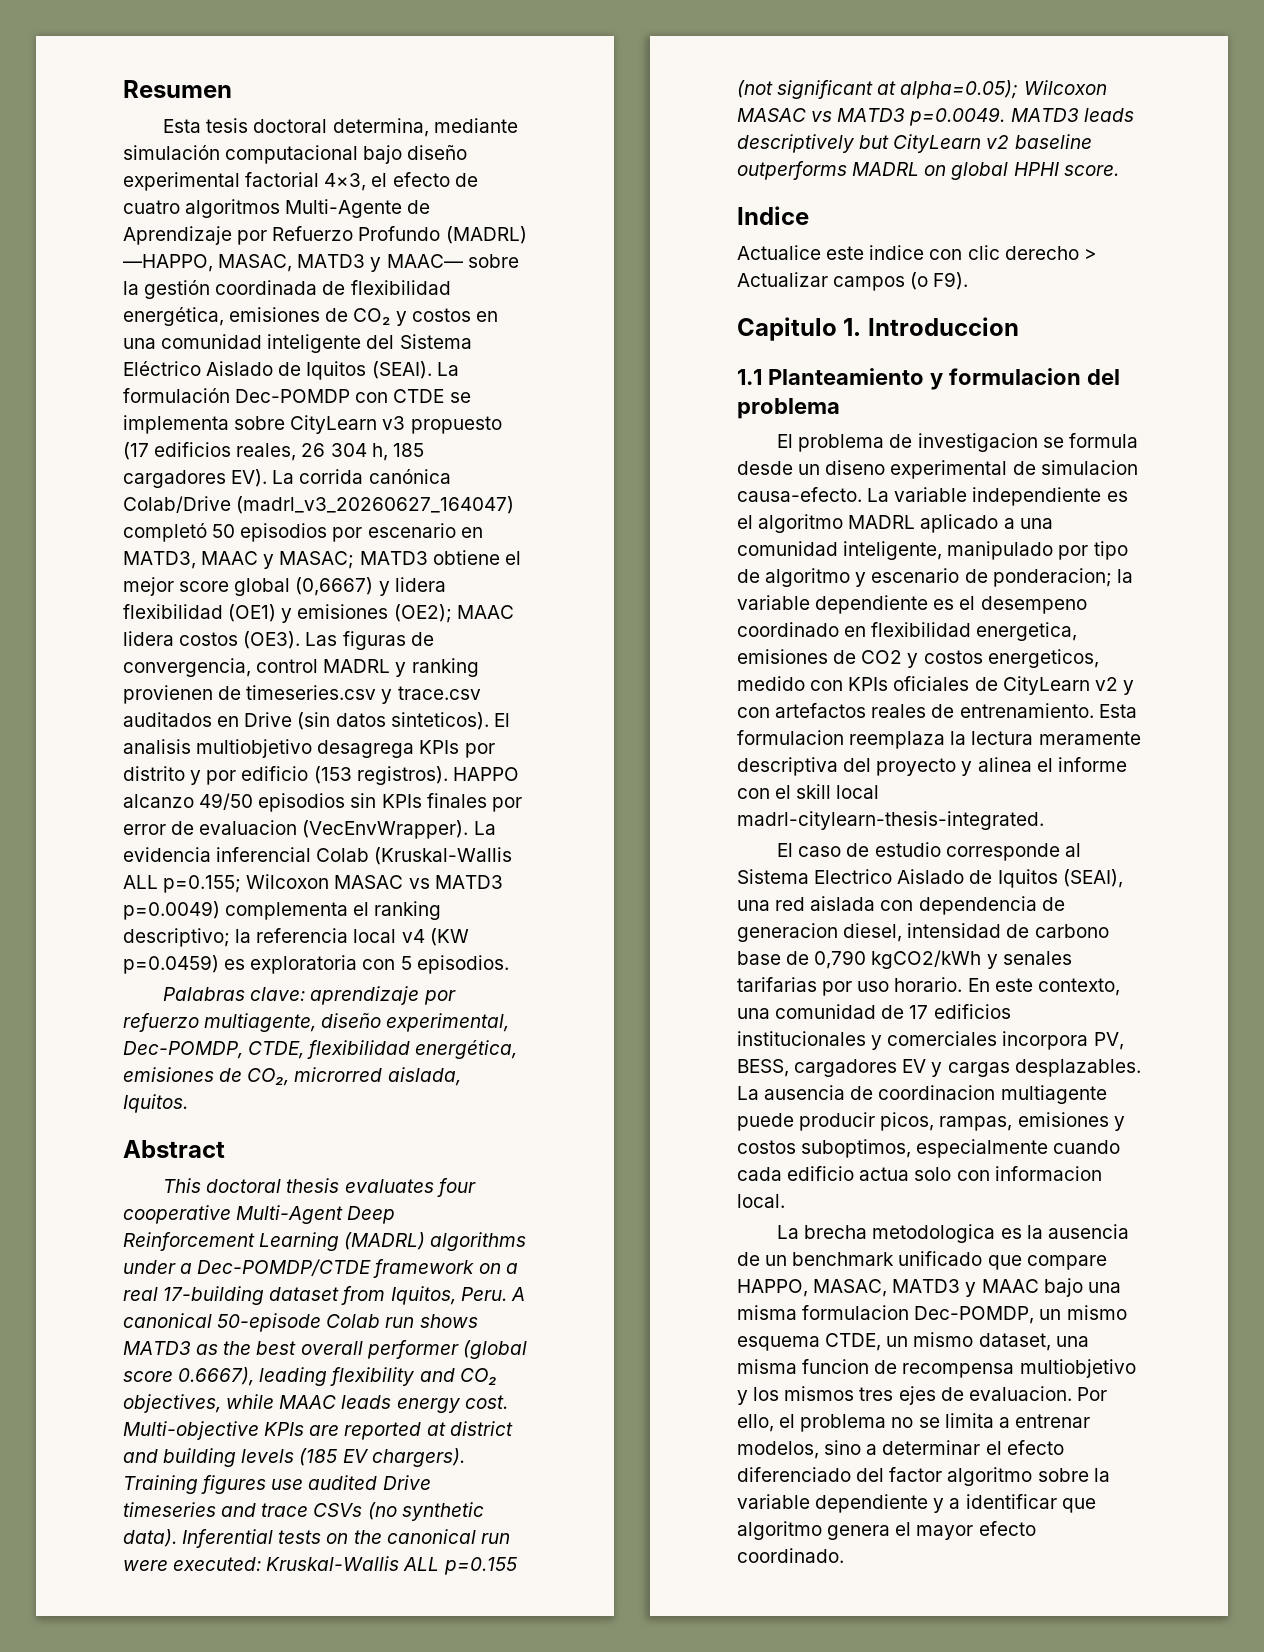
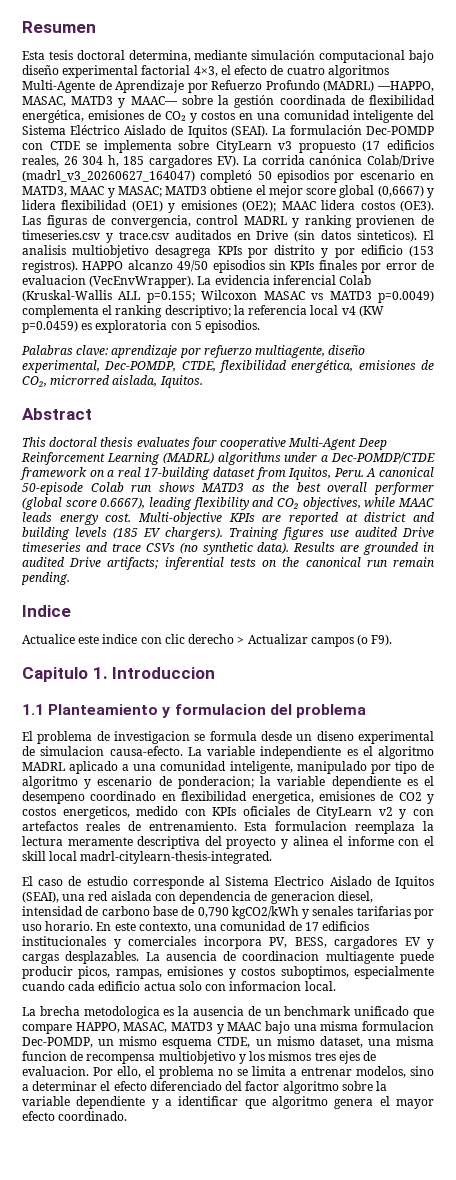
[182,1529,274,1548] Inferential -> [293,542,434,555] [22,557,224,570] Results are grounded in audited Drive artifacts; inferential
[123,1556,517,1575] [737,80,1107,99] [737,107,1134,126] [737,134,1092,153] [737,161,1119,180] were executed: Kruskal-Wallis ALL p=0.155 (not significant at alpha=0.05); Wilcoxon MASAC vs MATD3 p=0.0049. MATD3 leads descriptively but CityLearn v2 baseline outperforms MADRL on global HPHI score. -> [393,557,435,567] [21,572,70,585] remain pending.

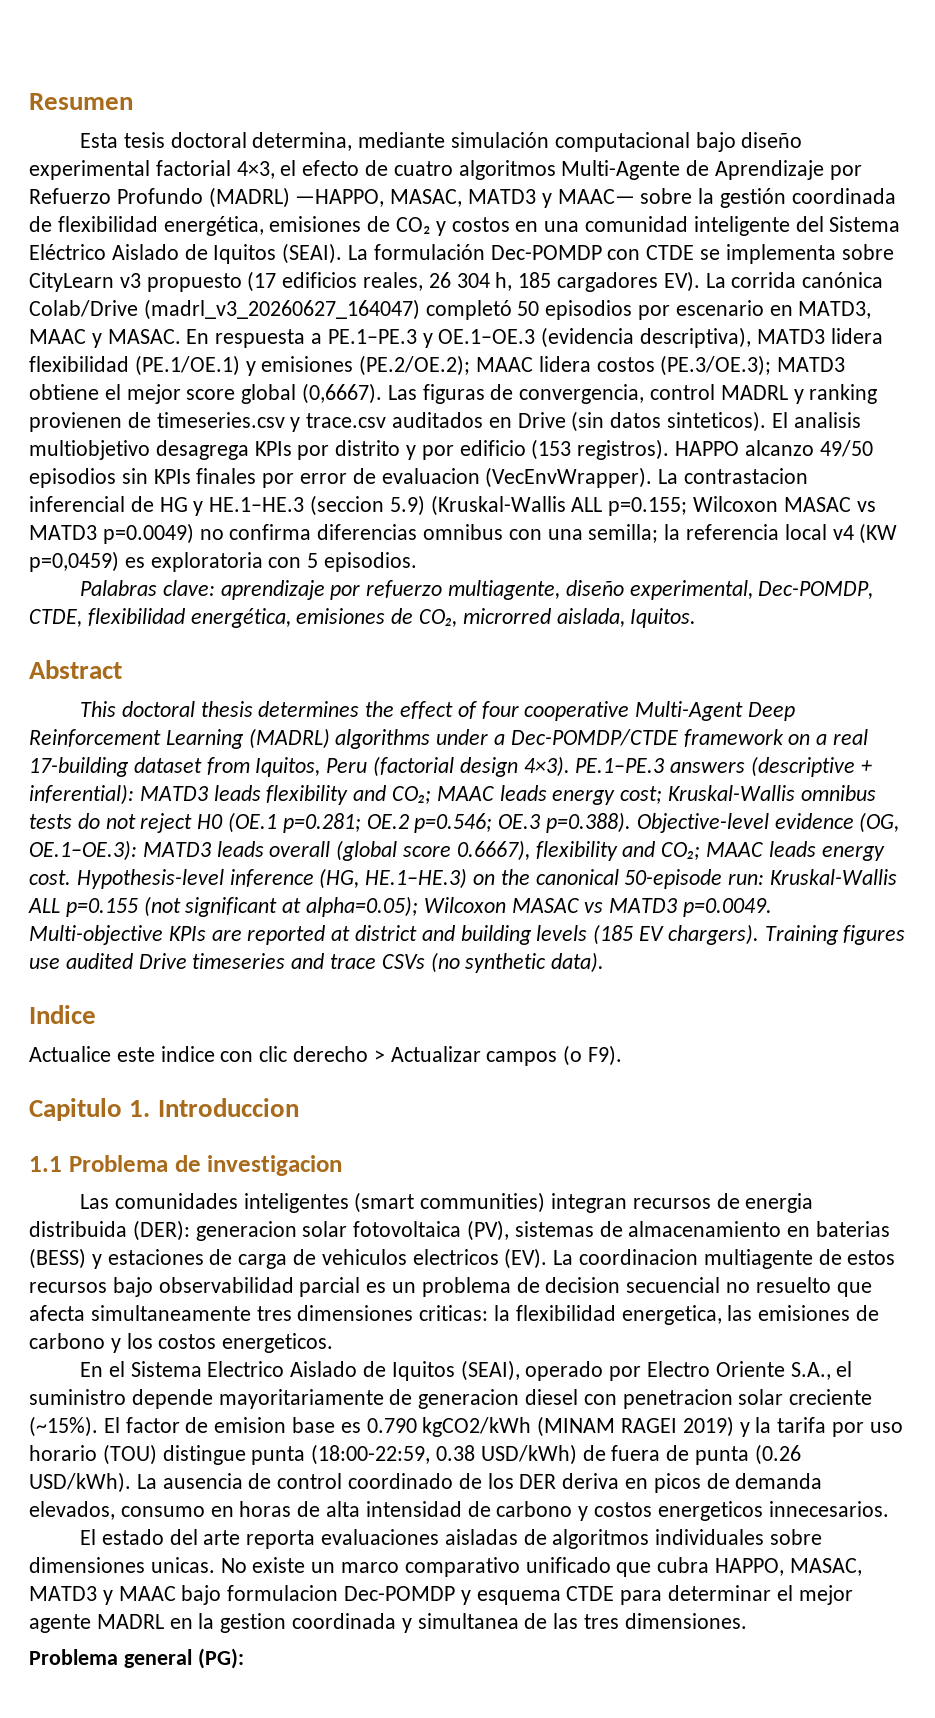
[117,186,162,197] MASAC; -> [107,327,883,348] [29,355,772,376] MASAC. En respuesta a PE.1–PE.3 y OE.1–OE.3 (evidencia descriptiva), MATD3 lidera flexibilidad (PE.1/OE.1) y emisiones (PE.2/OE.2); MAAC lidera costos (PE.3/OE.3);
[377,185,434,198] [22,200,434,213] (0,6667) y lidera flexibilidad (OE1) y emisiones (OE2); MAAC lidera costos (OE3). -> [302,383,383,404] (0,6667).
[214,275,372,285] evidencia inferencial Colab -> [684,468,809,484] [29,495,425,516] contrastacion inferencial de HG y HE.1–HE.3 (seccion 5.9)
[22,305,231,318] complementa el ranking descriptivo; -> [199,524,659,543] no confirma diferencias omnibus con una semilla;
[22,320,78,333] p=0.0459) -> [29,551,119,572] p=0,0459)
[136,437,190,448] evaluates -> [258,701,477,719] determines the effect of
[333,467,435,477] [22,482,434,495] Peru. A canonical 50-episode Colab run shows MATD3 as the best overall performer -> [326,756,872,777] [29,784,876,805] [29,812,900,833] [29,840,331,861] Peru (factorial design 4×3). PE.1–PE.3 answers (descriptive + inferential): MATD3 leads flexibility and CO₂; MAAC leads energy cost; Kruskal-Wallis omnibus tests do not reject H0 (OE.1 p=0.281; OE.2 p=0.546; OE.3 p=0.388). Objective-level evidence (OG, OE.1–OE.3): MATD3 leads overall
[148,497,396,510] leading flexibility and CO₂ objectives, while -> [535,841,701,861] flexibility and CO₂;
(132, 517) none -> [76,868,898,889] [28,896,773,917] Hypothesis-level inference (HG, HE.1–HE.3) on the canonical 50-episode run: Kruskal-Wallis ALL p=0.155 (not significant at alpha=0.05); Wilcoxon MASAC vs MATD3 p=0.0049.
[293,542,434,555] [22,557,435,570] [21,572,70,585] Results are grounded in audited Drive artifacts; inferential tests on the canonical run remain pending. -> (605, 962) none
[48,704,366,718] [22,731,434,744] [22,746,434,759] [22,761,435,774] [22,776,435,789] [22,791,176,804] Planteamiento y formulacion del problema // El problema de investigacion se formula desde un diseno experimental de simulacion causa-efecto. La variable independiente es el algoritmo MADRL aplicado a una comunidad inteligente, manipulado por tipo de algoritmo y escenario de ponderacion; la variable dependiente es el desempeno coordinado en -> [68,1155,343,1176] [79,1192,814,1213] [29,1220,891,1241] [29,1248,896,1269] [29,1277,872,1297] [29,1305,511,1321] Problema de investigacion // Las comunidades inteligentes (smart communities) integran recursos de energia distribuida (DER): generacion solar fotovoltaica (PV), sistemas de almacenamiento en baterias (BESS) y estaciones de carga de vehiculos electricos (EV). La coordinacion multiagente de estos recursos bajo observabilidad parcial es un problema de decision secuencial no resuelto que afecta simultaneamente tres dimensiones criticas: la
[318,791,434,804] [22,806,435,819] [22,821,434,834] [22,836,435,849] [22,851,273,864] [22,876,220,889] emisiones de CO2 y costos energeticos, medido con KPIs oficiales de CityLearn v2 y con artefactos reales de entrenamiento. Esta formulacion reemplaza la lectura meramente descriptiva del proyecto y alinea el informe con el skill local madrl-citylearn-thesis-integrated. // El caso de estudio corresponde al -> [727,1305,880,1321] [29,1333,334,1353] [79,1361,125,1377] las emisiones de carbono y los costos energeticos. // En el
[62,891,373,904] [22,906,434,919] [22,921,370,933] [22,936,434,949] [22,951,434,964] [22,966,434,979] [22,981,336,991] [22,1006,352,1019] una red aislada con dependencia de generacion diesel, intensidad de carbono base de 0,790 kgCO2/kWh y senales tarifarias por uso horario. En este contexto, una comunidad de 17 edificios institucionales y comerciales incorpora PV, BESS, cargadores EV y cargas desplazables. La ausencia de coordinacion multiagente puede producir picos, rampas, emisiones y costos suboptimos, especialmente cuando cada edificio actua solo con informacion local. // La brecha metodologica es la ausencia de un benchmark -> [525,1361,853,1381] [29,1389,873,1409] [29,1416,903,1437] [29,1444,801,1465] [29,1472,823,1493] [29,1501,889,1521] [79,1529,823,1549] [29,1557,520,1577] operado por Electro Oriente S.A., el suministro depende mayoritariamente de generacion diesel con penetracion solar creciente (~15%). El factor de emision base es 0.790 kgCO2/kWh (MINAM RAGEI 2019) y la tarifa por uso horario (TOU) distingue punta (18:00-22:59, 0.38 USD/kWh) de fuera de punta (0.26 USD/kWh). La ausencia de control coordinado de los DER deriva en picos de demanda elevados, consumo en horas de alta intensidad de carbono y costos energeticos innecesarios. // El estado del arte reporta evaluaciones aisladas de algoritmos individuales sobre dimensiones unicas. No existe un marco comparativo
[22,1024,72,1034] compare -> [657,1557,710,1573] cubra
[293,1021,434,1031] [22,1036,434,1049] [22,1051,377,1064] [22,1066,434,1079] [22,1081,388,1094] [22,1096,434,1109] [22,1111,128,1121] una misma formulacion Dec-POMDP, un mismo esquema CTDE, un mismo dataset, una misma funcion de recompensa multiobjetivo y los mismos tres ejes de evaluacion. Por ello, el problema no se limita a entrenar modelos, sino a determinar el efecto diferenciado del factor algoritmo sobre la variable dependiente y a identificar que algoritmo genera el mayor efecto coordinado. -> [227,1585,853,1605] [29,1613,747,1633] [29,1648,244,1669] formulacion Dec-POMDP y esquema CTDE para determinar el mejor agente MADRL en la gestion coordinada y simultanea de las tres dimensiones. // Problema general (PG):

